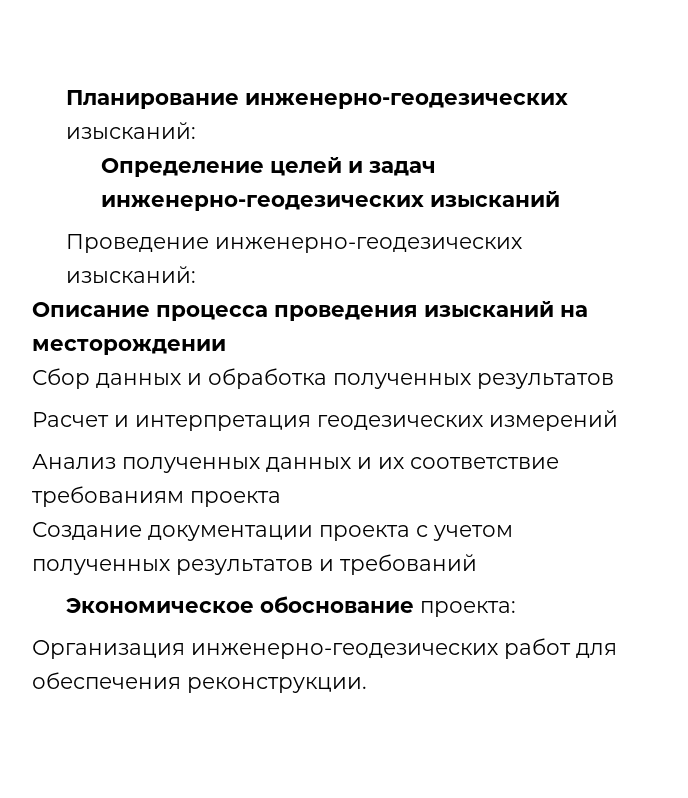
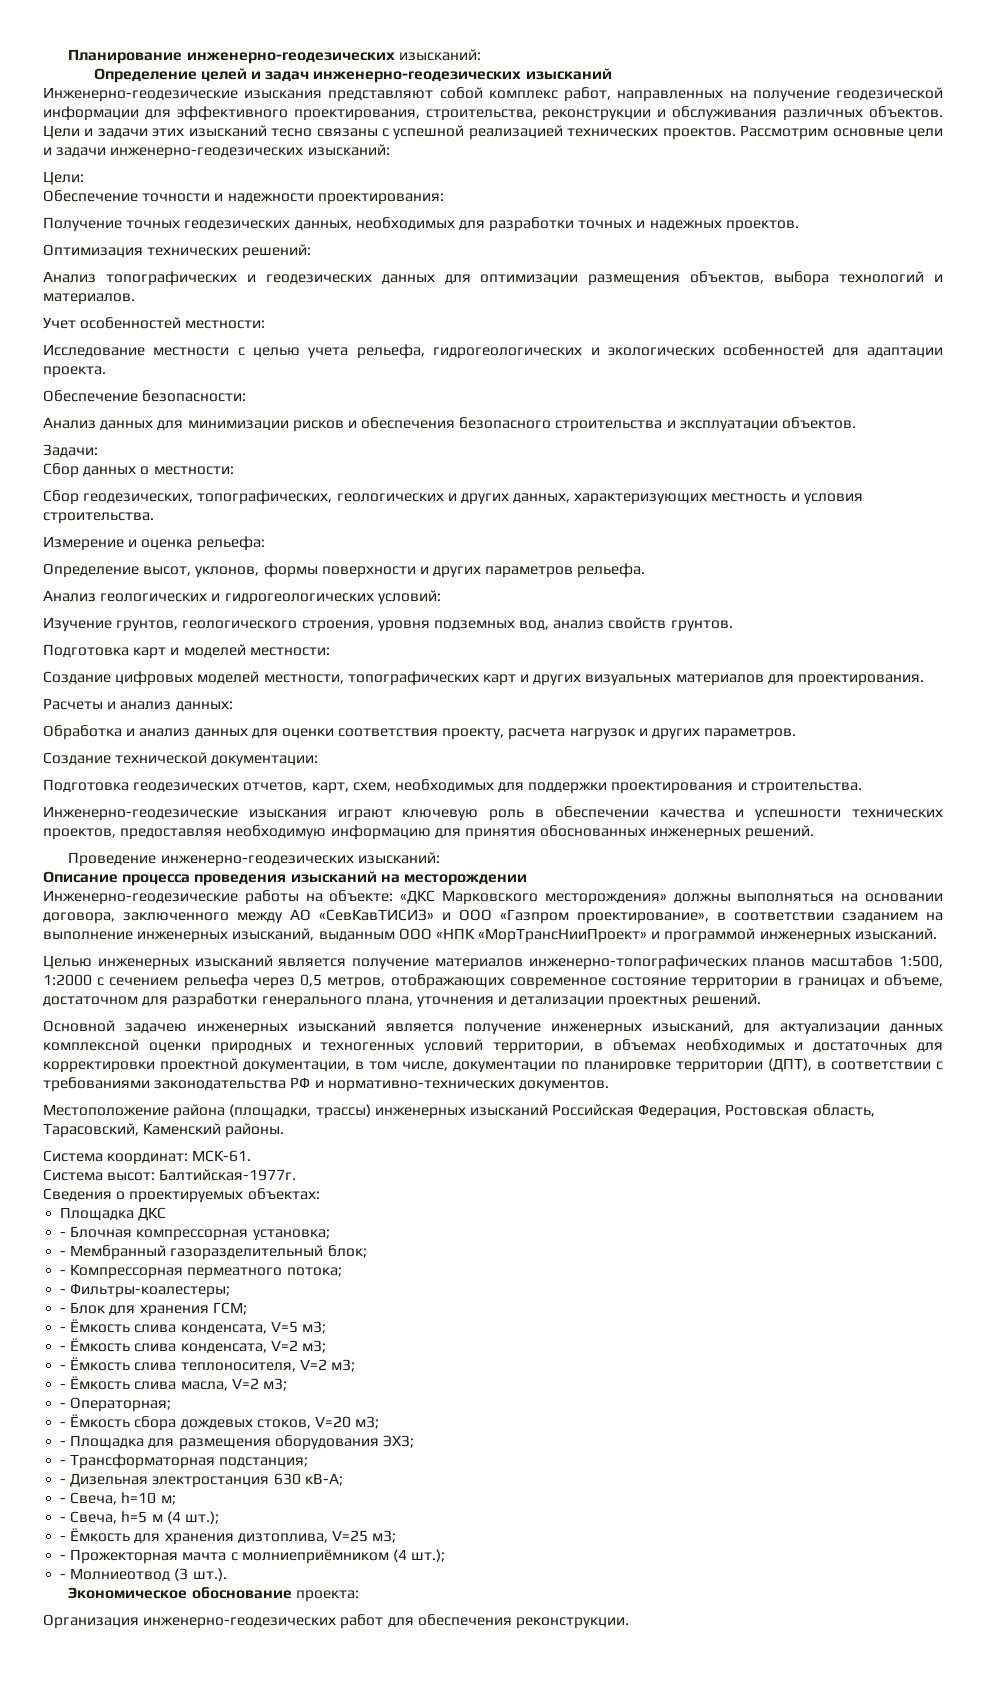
(560, 199) none -> [43,87,943,102] [43,106,944,121] [43,125,944,140] [43,144,390,159] [43,171,84,185] [43,190,444,205] [43,217,799,232] [43,244,312,259] [43,271,943,286] [43,293,135,305] [43,317,266,329] [43,344,944,359] [43,366,106,378] [43,390,247,402] [43,417,857,432] [43,444,98,458] [43,463,234,478] [43,490,863,505] [43,512,154,524] [43,536,265,551] [43,563,646,578] [43,590,441,605] [43,617,733,632] [43,644,330,659] [43,671,925,686] [43,698,233,712] [43,725,797,740] [43,752,319,767] [43,779,862,794] [43,806,943,821] [43,825,815,840] // Инженерно-геодезические изыскания представляют собой комплекс работ, направленных на получение геодезической информации для эффективного проектирования, строительства, реконструкции и обслуживания различных объектов. Цели и задачи этих изысканий тесно связаны с успешной реализацией технических проектов. Рассмотрим основные цели и задачи инженерно-геодезических изысканий: // Цели: // Обеспечение точности и надежности проектирования: // Получение точных геодезических данных, необходимых для разработки точных и надежных проектов. // Оптимизация технических решений: // Анализ топографических и геодезических данных для оптимизации размещения объектов, выбора технологий и материалов. // Учет особенностей местности: // Исследование местности с целью учета рельефа, гидрогеологических и экологических особенностей для адаптации проекта. // Обеспечение безопасности: // Анализ данных для минимизации рисков и обеспечения безопасного строительства и эксплуатации объектов. // Задачи: // Сбор данных о местности: // Сбор геодезических, топографических, геологических и других данных, характеризующих местность и условия строительства. // Измерение и оценка рельефа: // Определение высот, уклонов, формы поверхности и других параметров рельефа. // Анализ геологических и гидрогеологических условий: // Изучение грунтов, геологического строения, уровня подземных вод, анализ свойств грунтов. // Подготовка карт и моделей местности: // Создание цифровых моделей местности, топографических карт и других визуальных материалов для проектирования. // Расчеты и анализ данных: // Обработка и анализ данных для оценки соответствия проекту, расчета нагрузок и других параметров. // Создание технической документации: // Подготовка геодезических отчетов, карт, схем, необходимых для поддержки проектирования и строительства. // Инженерно-геодезические изыскания играют ключевую роль в обеспечении качества и успешности технических проектов, предоставляя необходимую информацию для принятия обоснованных инженерных решений.
[32,368,614,389] [32,410,618,431] [32,454,559,473] [32,486,281,507] [32,522,513,541] [32,554,477,575] Сбор данных и обработка полученных результатов // Расчет и интерпретация геодезических измерений // Анализ полученных данных и их соответствие требованиям проекта // Создание документации проекта с учетом полученных результатов и требований -> [43,890,943,905] [43,909,943,924] [43,928,937,943] [43,955,944,970] [43,974,943,989] [43,993,761,1008] [43,1020,943,1035] [43,1039,944,1054] [43,1058,943,1073] [43,1077,609,1092] [43,1104,875,1119] [43,1123,285,1138] [43,1150,252,1165] [43,1169,297,1181] [43,1188,320,1203] [60,1207,167,1221] [60,1226,330,1241] [60,1245,367,1260] [60,1264,342,1279] [60,1283,231,1298] [60,1302,247,1317] [60,1319,326,1335] [60,1338,326,1354] [60,1357,355,1372] [60,1376,287,1391] [60,1397,172,1412] [60,1414,380,1431] [60,1435,414,1450] [60,1454,309,1469] [60,1473,343,1488] [60,1492,176,1505] [60,1511,219,1524] [60,1528,397,1545] [60,1549,446,1564] [60,1568,227,1582] Инженерно-геодезические работы на объекте: «ДКС Марковского месторождения» должны выполняться на основании договора, заключенного между АО «CевКавТИСИЗ» и ООО «Газпром проектирование», в соответствии сзаданием на выполнение инженерных изысканий, выданным ООО «НПК «МорТрансНииПроект» и программой инженерных изысканий. // Целью инженерных изысканий является получение материалов инженерно-топографических планов масштабов 1:500, 1:2000 с сечением рельефа через 0,5 метров, отображающих современное состояние территории в границах и объеме, достаточном для разработки генерального плана, уточнения и детализации проектных решений. // Основной задачею инженерных изысканий является получение инженерных изысканий, для актуализации данных комплексной оценки природных и техногенных условий территории, в объемах необходимых и достаточных для корректировки проектной документации, в том числе, документации по планировке территории (ДПТ), в соответствии с требованиями законодательства РФ и нормативно-технических документов. // Местоположение района (площадки, трассы) инженерных изысканий Российская Федерация, Ростовская область, Тарасовский, Каменский районы. // Система координат: МСК-61. // Система высот: Балтийская-1977г. // Сведения о проектируемых объектах: // Площадка ДКС // - Блочная компрессорная установка; // - Мембранный газоразделительный блок; // - Компрессорная пермеатного потока; // - Фильтры-коалестеры; // - Блок для хранения ГСМ; // - Ёмкость слива конденсата, V=5 м3; // - Ёмкость слива конденсата, V=2 м3; // - Ёмкость слива теплоносителя, V=2 м3; // - Ёмкость слива масла, V=2 м3; // - Операторная; // - Ёмкость сбора дождевых стоков, V=20 м3; // - Площадка для размещения оборудования ЭХЗ; // - Трансформаторная подстанция; // - Дизельная электростанция 630 кВ-А; // - Свеча, h=10 м; // - Свеча, h=5 м (4 шт.); // - Ёмкость для хранения дизтоплива, V=25 м3; // - Прожекторная мачта с молниеприёмником (4 шт.); // - Молниеотвод (3 шт.).

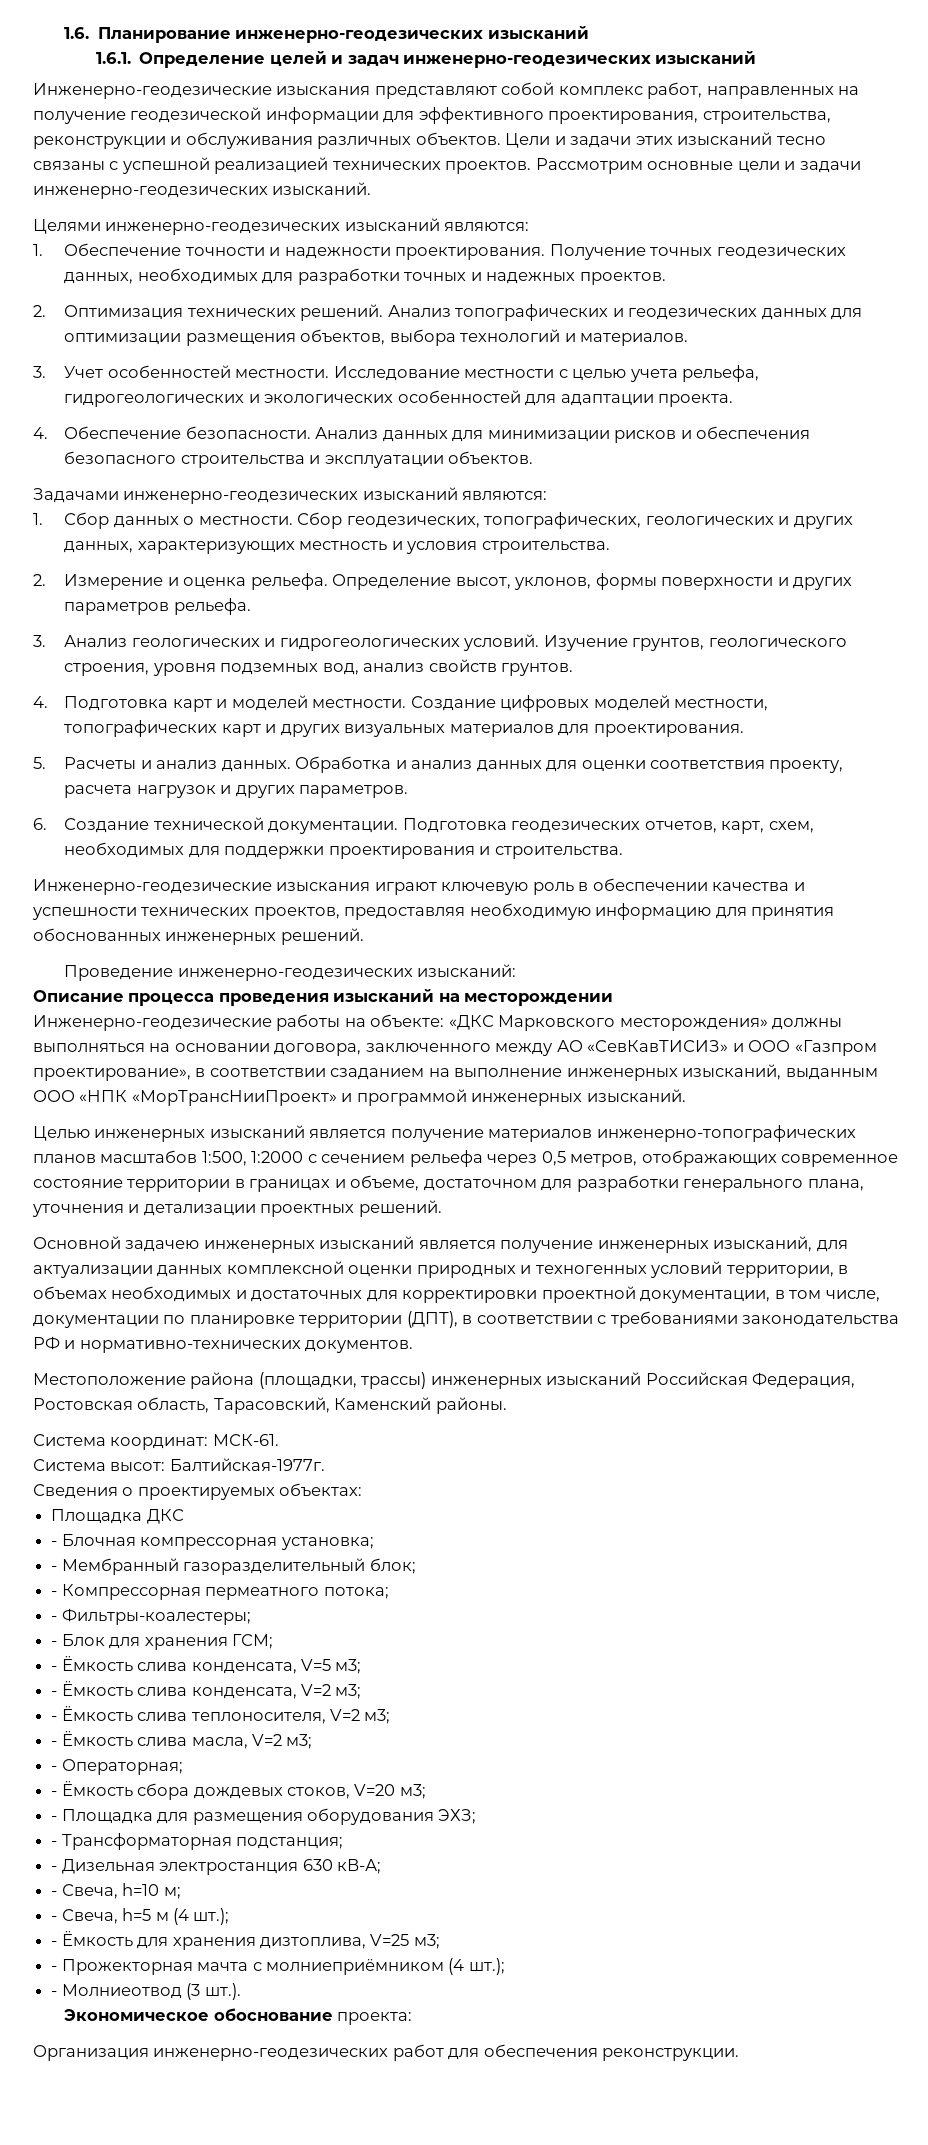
(68, 56) none -> [64,27,90,39] 1.6.
[398,49,481,61] изысканий: // -> [487,26,589,39] [95,52,131,64] изысканий // 1.6.1.
[307,144,390,156] [43,171,84,185] изысканий: // Цели: // -> [272,182,372,196] [33,218,530,235] [33,244,43,256] изысканий. // Целями инженерно-геодезических изысканий являются: // 1.
[317,193,444,205] проектирования: // -> [395,247,546,260] проектирования.
(799, 226) none -> [33,305,46,317] 2.
[242,244,312,259] решений: // -> [300,304,384,321] решений.
(135, 299) none -> [33,366,46,378] 3.
[185,320,266,329] местности: // -> [235,369,330,378] местности.
[43,390,247,402] Обеспечение безопасности: // -> [33,426,311,439] 4. Обеспечение безопасности.
[43,444,98,458] Задачи: // -> [33,487,548,504] [33,513,43,525] Задачами инженерно-геодезических изысканий являются: // 1.
[153,466,234,475] местности: // -> [198,516,293,525] местности.
(154, 518) none -> [33,574,46,586] 2.
[196,536,265,551] рельефа: // -> [250,573,328,590] рельефа.
(646, 570) none -> [33,635,46,647] 3.
[377,590,441,605] условий: // -> [463,634,540,651] условий.
(733, 626) none -> [33,696,48,708] 4.
[249,647,330,656] местности: // -> [312,699,407,708] местности.
(925, 680) none -> [33,757,46,769] 5.
[175,701,233,712] данных: // -> [221,760,291,772] данных.
(797, 734) none -> [33,818,47,830] 6.
[211,755,319,767] документации: // -> [268,821,399,834] документации.

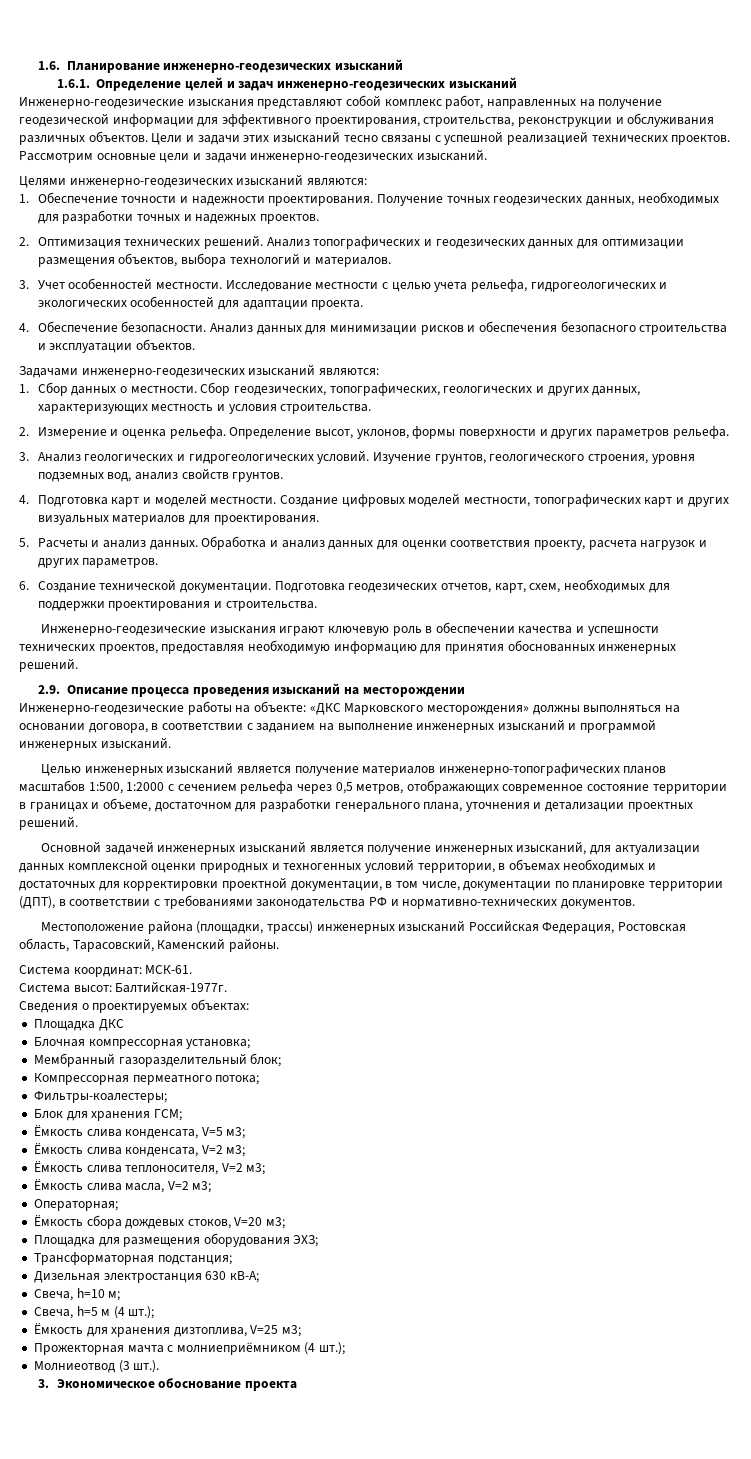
[64,964,517,981] Проведение инженерно-геодезических изысканий: // -> [37,685,60,694] 2.9.
[365,1040,877,1056] [33,1064,878,1081] [33,1090,337,1106] заключенного между АО «CевКавТИСИЗ» и ООО «Газпром проектирование», в соответствии сзаданием на выполнение инженерных изысканий, выданным ООО «НПК «МорТрансНииПроект» -> [151,719,565,733] в соответствии с заданием на выполнение инженерных изысканий
[125,1240,200,1252] задачею -> [104,841,154,855] задачей
[51,1541,58,1546] - -> (124, 1025) none
[51,1566,58,1571] - -> (251, 1044) none
[51,1591,58,1596] - -> (282, 1060) none
[51,1616,58,1621] - -> (260, 1080) none
[51,1641,58,1646] - -> (167, 1097) none
[51,1666,58,1671] - -> (182, 1115) none
[51,1691,58,1696] - -> (246, 1133) none
[51,1716,58,1721] - -> (246, 1151) none
[51,1741,58,1746] - -> (266, 1169) none
[51,1766,58,1771] - -> (212, 1187) none
[51,1791,58,1796] - -> (118, 1205) none
[51,1816,58,1821] - -> (286, 1223) none
[51,1841,58,1846] - -> (319, 1241) none
[51,1866,58,1871] - -> (232, 1260) none
[51,1891,58,1896] - -> (259, 1277) none
[51,1916,58,1921] - -> (121, 1296) none
[51,1941,58,1946] - -> (155, 1312) none
[51,1966,58,1971] - -> (302, 1331) none
[51,1991,58,1996] - -> (346, 1348) none
(241, 1991) none -> [37,1379,49,1388] 3.
[337,2012,413,2025] [33,2044,740,2061] проекта: // Организация инженерно-геодезических работ для обеспечения реконструкции. -> [244,1381,297,1391] проекта

